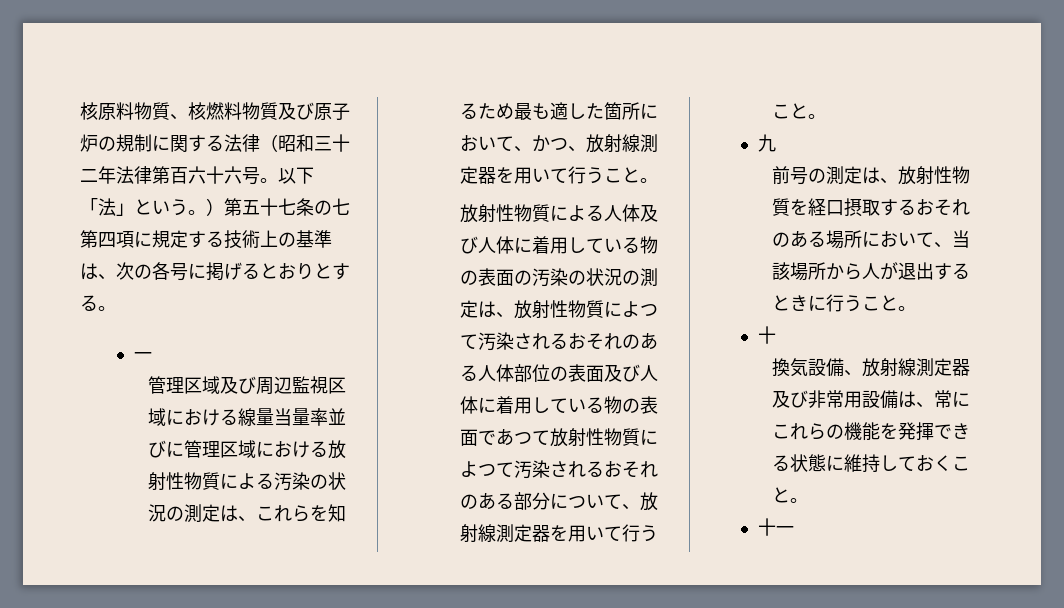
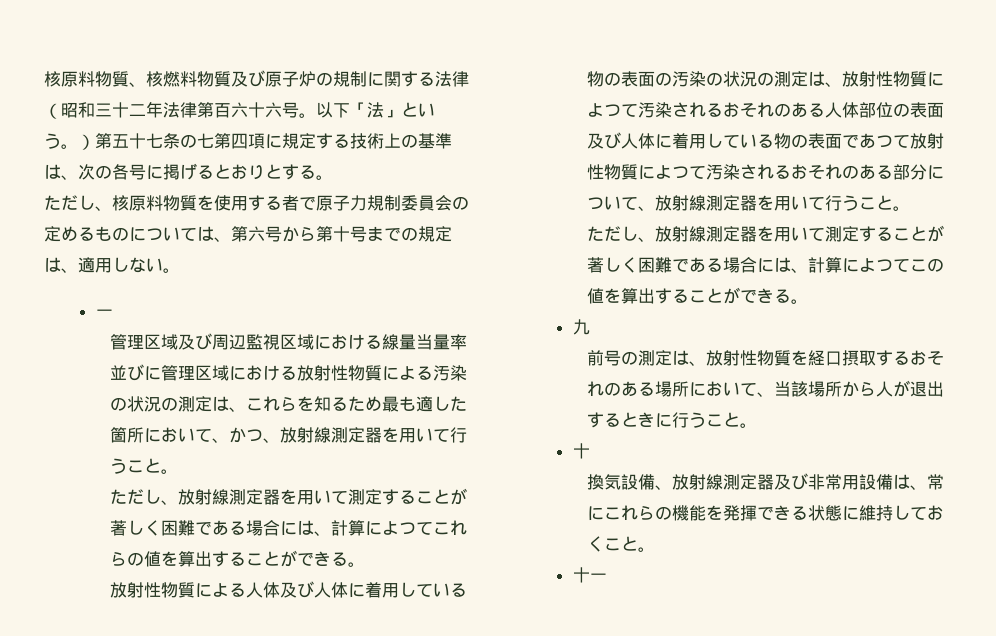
(116, 308) none -> [44,195,469,211] [44,226,452,242] [44,257,180,273] // ただし、核原料物質を使用する者で原子力規制委員会の定めるものについては、第六号から第十号までの規定は、適用しない。
(658, 180) none -> [109,488,467,505] [109,520,467,536] [109,550,365,567] // ただし、放射線測定器を用いて測定することが著しく困難である場合には、計算によつてこれらの値を算出することができる。
(826, 116) none -> [586,225,944,242] [586,257,944,273] [586,287,808,304] // ただし、放射線測定器を用いて測定することが著しく困難である場合には、計算によつてこの値を算出することができる。

